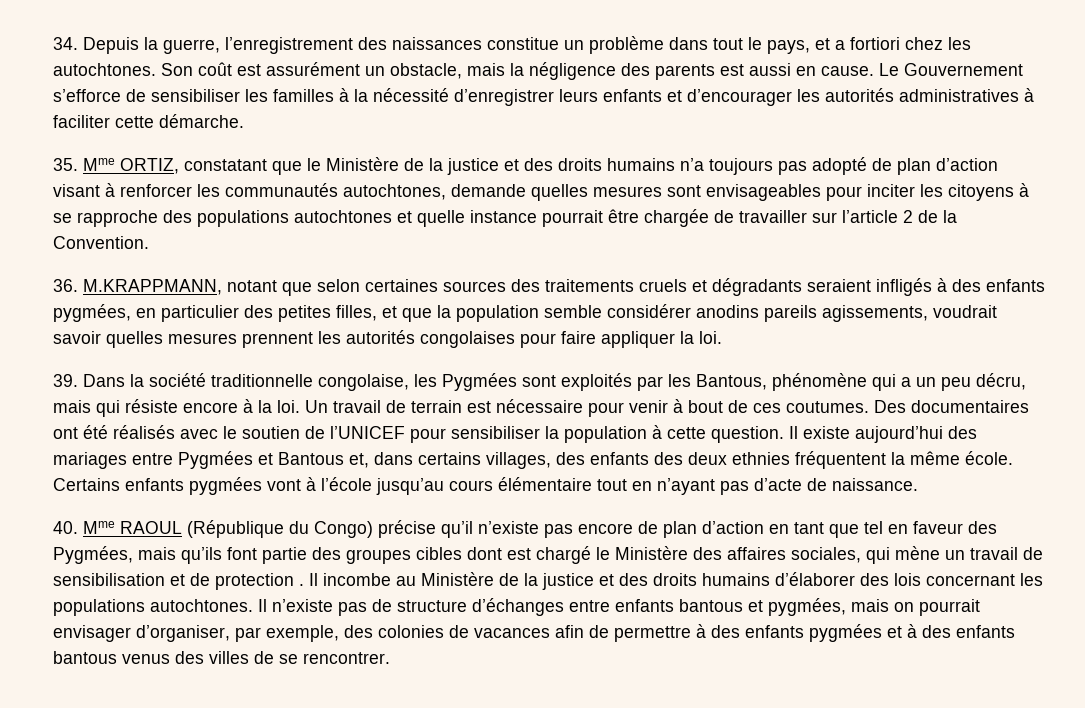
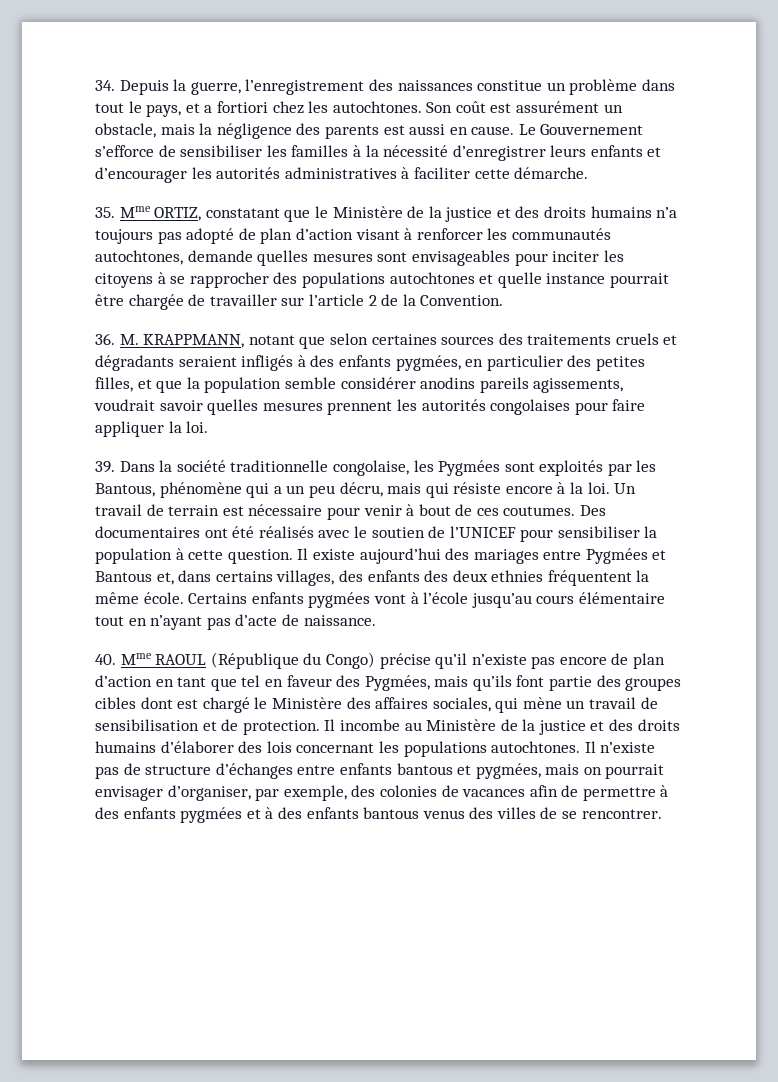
[77,210,158,227] rapproche -> [189,272,269,288] rapprocher
[83,279,222,295] M.KRAPPMANN, -> [119,334,245,348] M. KRAPPMANN,
[215,573,304,590] protection . -> [242,720,320,735] protection.

